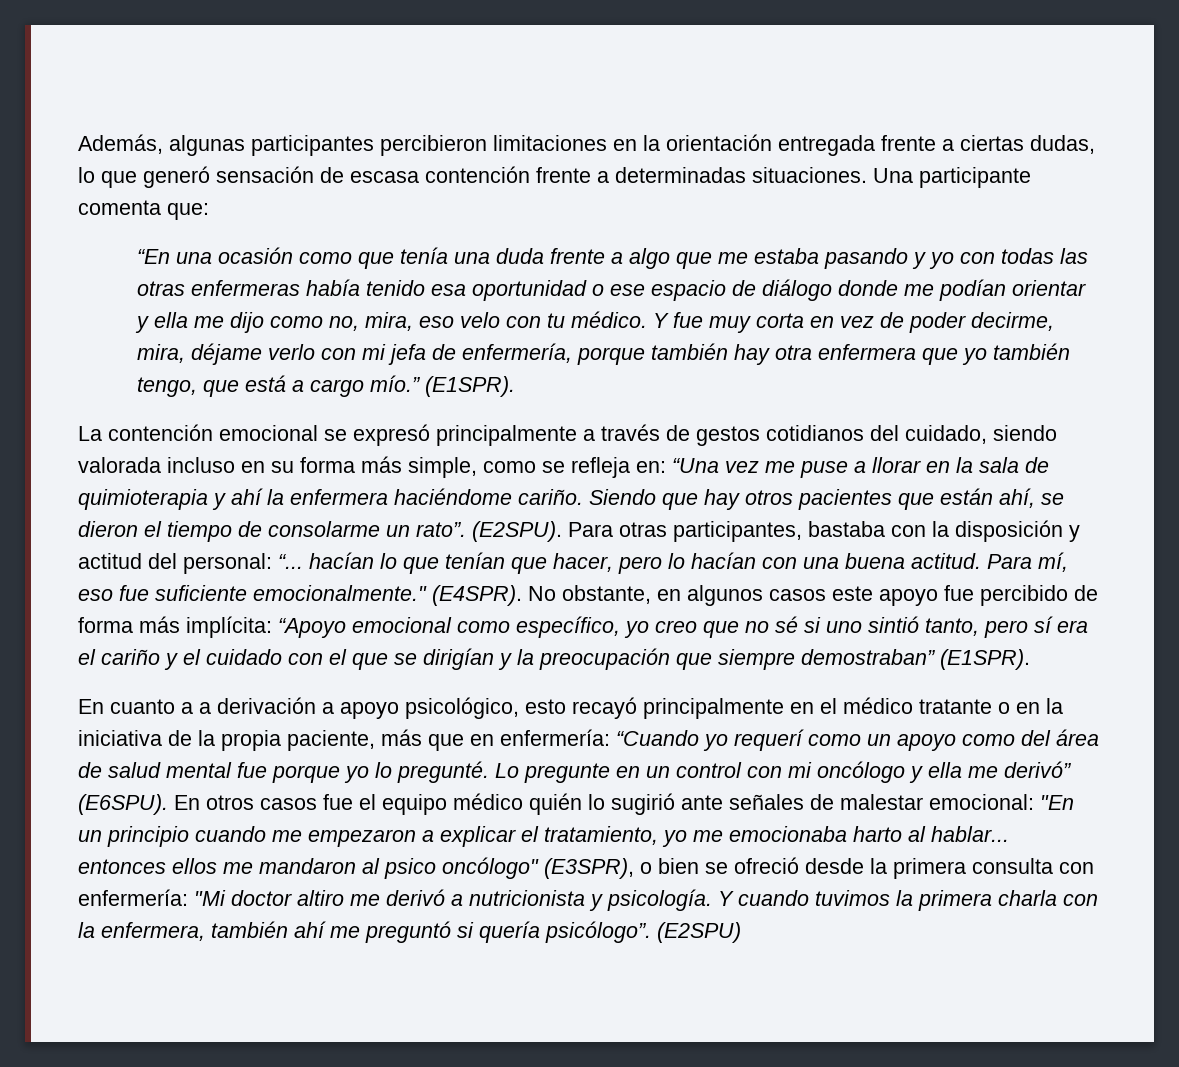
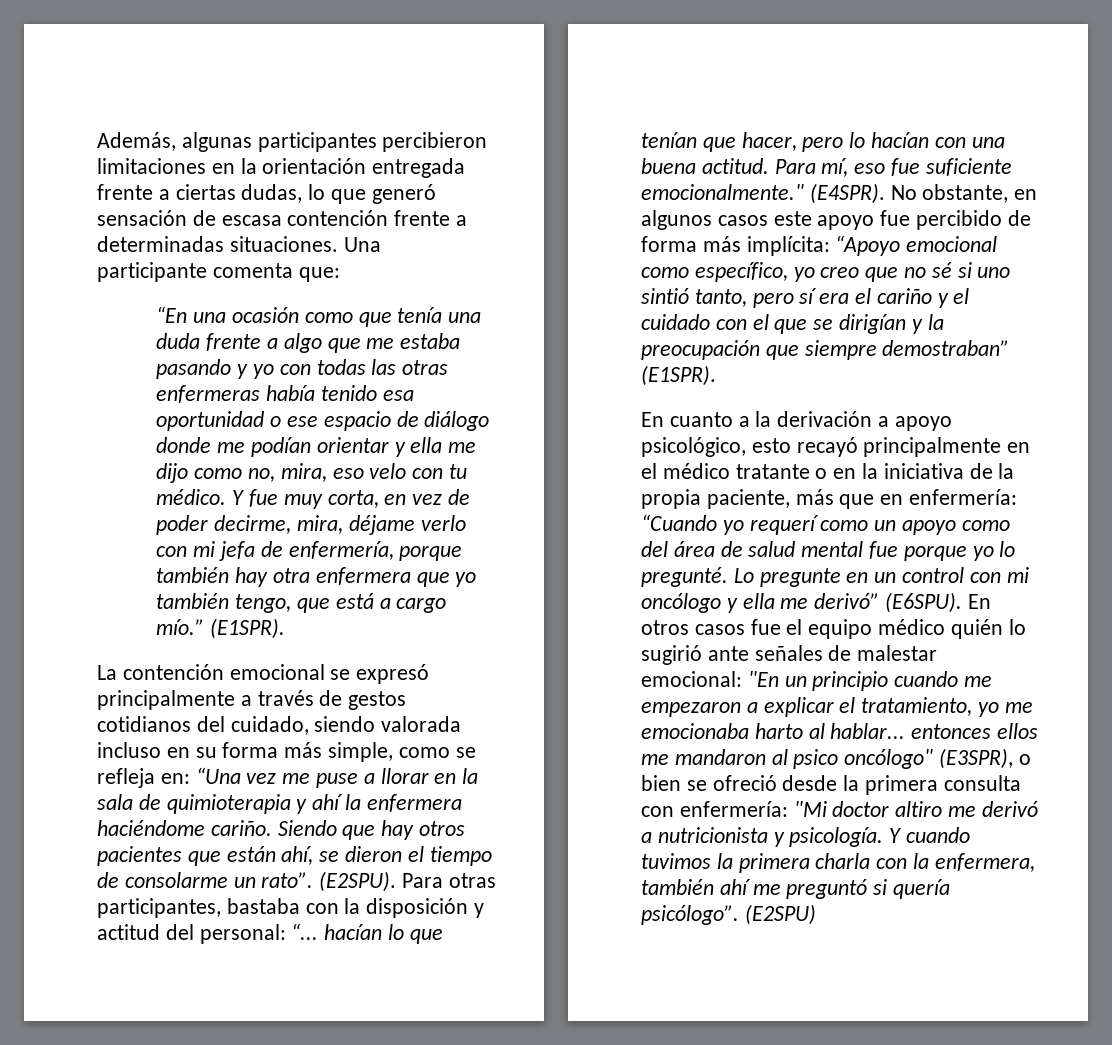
[755,313,804,328] corta -> [327,490,379,508] corta,
[199,702,211,714] a -> [755,411,772,427] la

